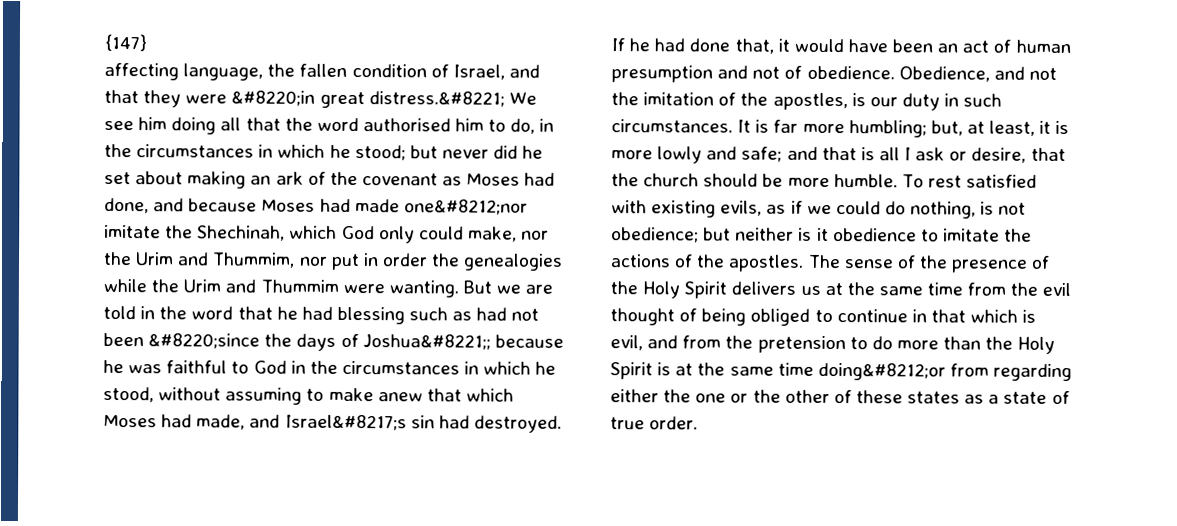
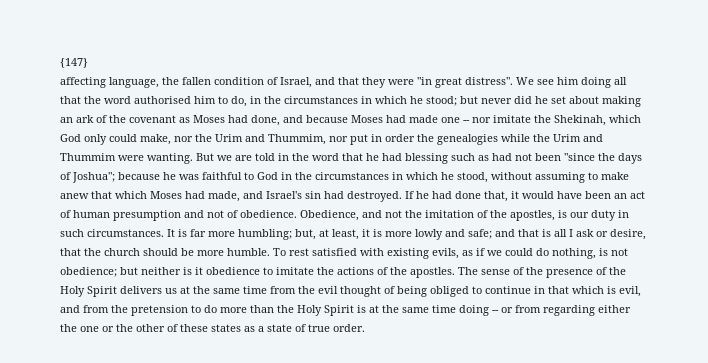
[231,90,505,109] &#8220;in great distress.&#8221; -> [417,77,513,88] "in great distress".
[403,199,528,215] [104,224,286,241] one&#8212;nor imitate the Shechinah, -> [441,115,606,126] one -- nor imitate the Shekinah,
[148,333,261,349] &#8220;since -> [564,153,595,161] "since
[362,334,491,350] Joshua&#8221;; -> [72,172,115,183] Joshua";
[284,414,407,431] Israel&#8217;s -> [266,191,302,199] Israel's
[817,362,946,381] doing&#8212;or -> [459,305,513,316] doing -- or

